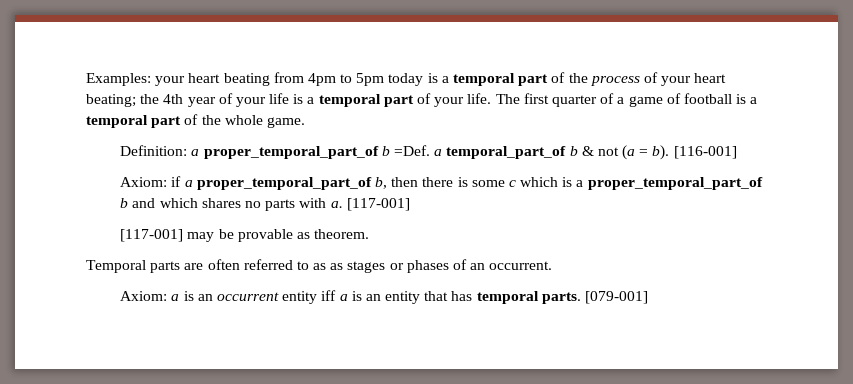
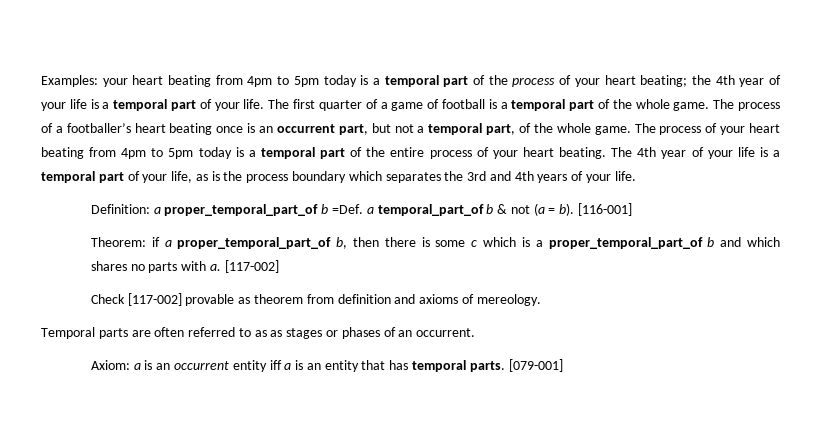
(305, 122) none -> [713,99,780,111] [41,123,780,135] [41,147,781,159] [41,171,636,183] The process of a footballer’s heart beating once is an occurrent part, but not a temporal part, of the whole game. The process of your heart beating from 4pm to 5pm today is a temporal part of the entire process of your heart beating. The 4th year of your life is a temporal part of your life, as is the process boundary which separates the 3rd and 4th years of your life.
[120,177,168,187] Axiom: -> [90,237,146,247] Theorem:
[346,198,410,211] [120,229,370,242] [117-001] // [117-001] may be provable as theorem. -> [224,260,279,273] [90,293,541,306] [117-002] // Check [117-002] provable as theorem from definition and axioms of mereology.

